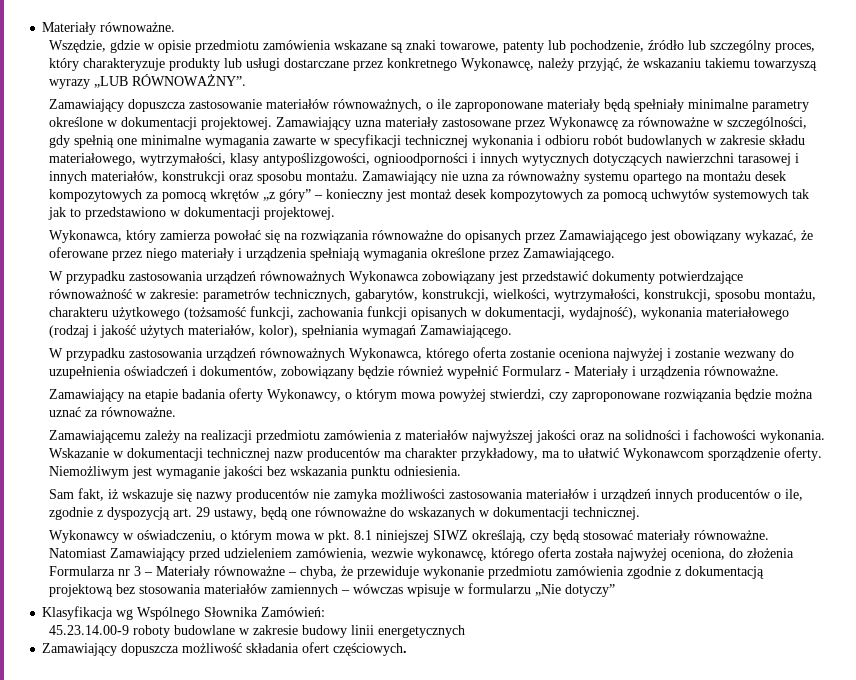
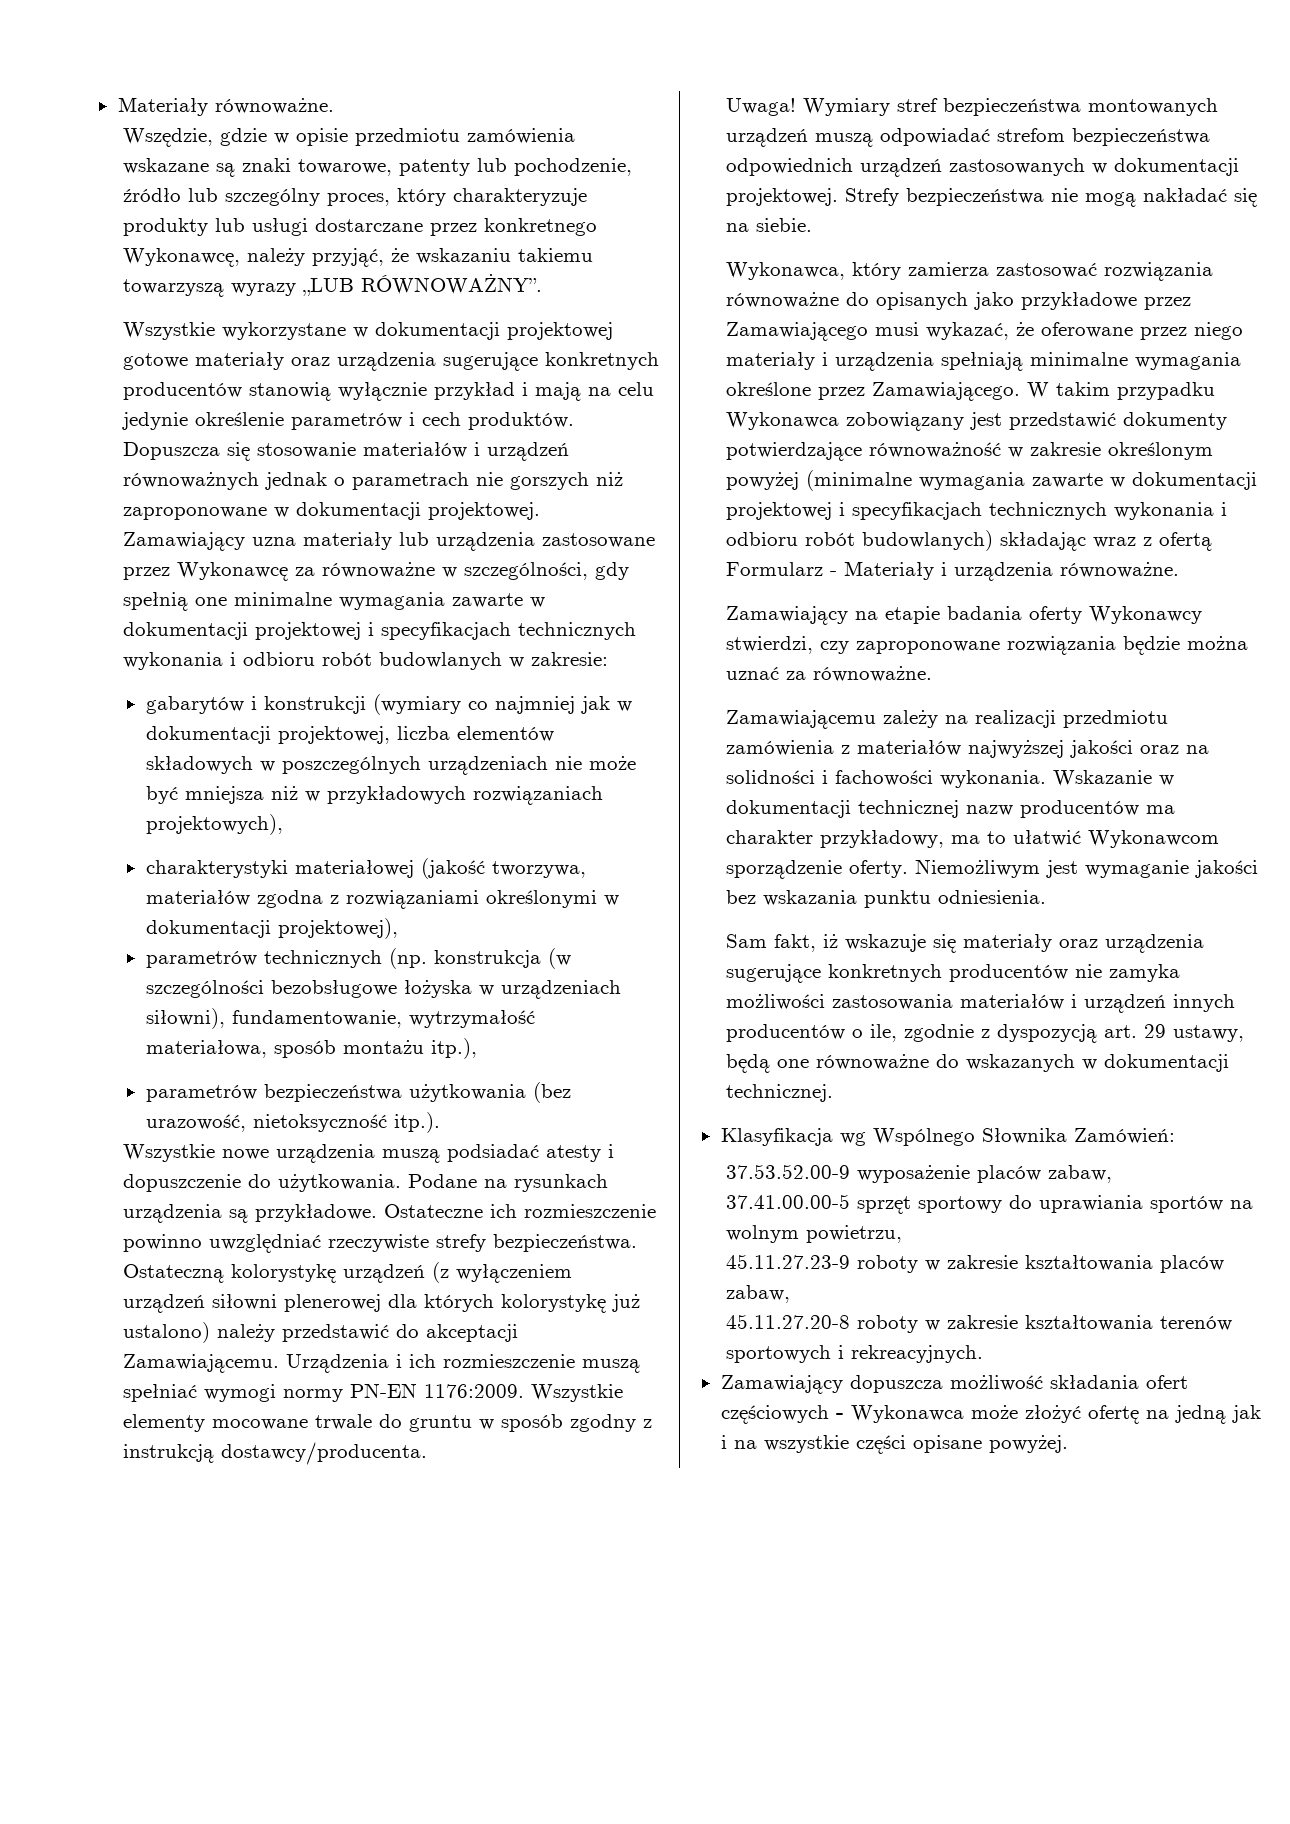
[48,99,809,112] [48,117,103,127] Zamawiający dopuszcza zastosowanie materiałów równoważnych, o ile zaproponowane materiały będą spełniały minimalne parametry określone -> [123,322,614,340] [123,352,660,371] [123,382,655,401] [122,412,575,430] [123,442,570,461] [123,472,624,490] [123,507,268,520] Wszystkie wykorzystane w dokumentacji projektowej gotowe materiały oraz urządzenia sugerujące konkretnych producentów stanowią wyłącznie przykład i mają na celu jedynie określenie parametrów i cech produktów. Dopuszcza się stosowanie materiałów i urządzeń równoważnych jednak o parametrach nie gorszych niż zaproponowane
(438, 123) none -> [399,532,536,551] lub urządzenia
[333,134,468,148] specyfikacji technicznej -> [123,622,637,640] dokumentacji projektowej i specyfikacjach technicznych
[719,135,805,145] [48,153,799,166] [48,171,786,184] [48,189,809,202] [47,207,335,220] zakresie składu materiałowego, wytrzymałości, klasy antypoślizgowości, ognioodporności i innych wytycznych dotyczących nawierzchni tarasowej i innych materiałów, konstrukcji oraz sposobu montażu. Zamawiający nie uzna za równoważny systemu opartego na montażu desek kompozytowych za pomocą wkrętów „z góry” – konieczny jest montaż desek kompozytowych za pomocą uchwytów systemowych tak jak to przedstawiono w dokumentacji projektowej. -> [531,652,609,666] [145,694,632,715] [145,726,554,744] [145,756,636,775] [145,786,603,805] [145,814,283,835] [145,858,586,879] [145,890,619,909] [145,918,398,939] [145,948,571,969] [145,980,621,999] [145,1008,535,1029] [145,1038,477,1059] [145,1082,571,1103] [145,1112,440,1133] [123,1144,615,1163] [123,1174,609,1192] [123,1204,657,1223] [123,1234,638,1253] [123,1262,573,1283] [123,1294,641,1313] [123,1322,519,1343] [123,1354,641,1373] [123,1383,624,1402] [123,1414,653,1432] [123,1442,428,1465] [726,98,1219,116] [726,128,1211,147] [726,158,1240,177] [726,188,1258,207] [726,218,813,232] zakresie: // gabarytów i konstrukcji (wymiary co najmniej jak w dokumentacji projektowej, liczba elementów składowych w poszczególnych urządzeniach nie może być mniejsza niż w przykładowych rozwiązaniach projektowych), // charakterystyki materiałowej (jakość tworzywa, materiałów zgodna z rozwiązaniami określonymi w dokumentacji projektowej), // parametrów technicznych (np. konstrukcja (w szczególności bezobsługowe łożyska w urządzeniach siłowni), fundamentowanie, wytrzymałość materiałowa, sposób montażu itp.), // parametrów bezpieczeństwa użytkowania (bez urazowość, nietoksyczność itp.). // Wszystkie nowe urządzenia muszą podsiadać atesty i dopuszczenie do użytkowania. Podane na rysunkach urządzenia są przykładowe. Ostateczne ich rozmieszczenie powinno uwzględniać rzeczywiste strefy bezpieczeństwa. Ostateczną kolorystykę urządzeń (z wyłączeniem urządzeń siłowni plenerowej dla których kolorystykę już ustalono) należy przedstawić do akceptacji Zamawiającemu. Urządzenia i ich rozmieszczenie muszą spełniać wymogi normy PN-EN 1176:2009. Wszystkie elementy mocowane trwale do gruntu w sposób zgodny z instrukcją dostawcy/producenta. // Uwaga! Wymiary stref bezpieczeństwa montowanych urządzeń muszą odpowiadać strefom bezpieczeństwa odpowiednich urządzeń zastosowanych w dokumentacji projektowej. Strefy bezpieczeństwa nie mogą nakładać się na siebie.
[213,230,298,243] powołać się na -> [996,263,1098,278] zastosować
[524,230,741,243] przez Zamawiającego jest obowiązany -> [974,292,1192,310] [726,322,920,341] jako przykładowe przez Zamawiającego musi
(360, 254) none -> [1030,352,1129,366] minimalne
[48,271,345,284] // W przypadku zastosowania urządzeń równoważnych -> [1027,382,1216,400] W takim przypadku
[149,289,816,302] [48,306,789,320] [48,325,512,338] [48,347,794,361] [48,366,498,379] zakresie: parametrów technicznych, gabarytów, konstrukcji, wielkości, wytrzymałości, konstrukcji, sposobu montażu, charakteru użytkowego (tożsamość funkcji, zachowania funkcji opisanych w dokumentacji, wydajność), wykonania materiałowego (rodzaj i jakość użytych materiałów, kolor), spełniania wymagań Zamawiającego. // W przypadku zastosowania urządzeń równoważnych Wykonawca, którego oferta zostanie oceniona najwyżej i zostanie wezwany do uzupełnienia oświadczeń i dokumentów, zobowiązany będzie również wypełnić -> [1030,442,1214,460] [726,470,1258,491] [726,502,1228,520] [726,530,1213,551] zakresie określonym powyżej (minimalne wymagania zawarte w dokumentacji projektowej i specyfikacjach technicznych wykonania i odbioru robót budowlanych) składając wraz z ofertą
[266,389,486,402] Wykonawcy, o którym mowa powyżej -> [1089,606,1203,624] Wykonawcy
[195,492,232,502] nazwy -> [963,934,1205,953] [726,964,943,983] materiały oraz urządzenia sugerujące konkretnych
[48,530,769,543] [48,547,794,561] [48,566,764,579] [48,583,615,597] // Wykonawcy w oświadczeniu, o którym mowa w pkt. 8.1 niniejszej SIWZ określają, czy będą stosować materiały równoważne. Natomiast Zamawiający przed udzieleniem zamówienia, wezwie wykonawcę, którego oferta została najwyżej oceniona, do złożenia Formularza nr 3 – Materiały równoważne – chyba, że przewiduje wykonanie przedmiotu zamówienia zgodnie z dokumentacją projektową bez stosowania materiałów zamiennych – wówczas wpisuje w formularzu „Nie dotyczy” -> (834, 1093) none
[48,625,465,638] 45.23.14.00-9 roboty budowlane w zakresie budowy linii energetycznych -> [726,1164,1113,1183] [726,1194,1254,1214] [726,1225,903,1243] [726,1254,1225,1273] [726,1285,791,1303] [726,1314,1233,1333] [726,1345,984,1363] 37.53.52.00-9 wyposażenie placów zabaw, // 37.41.00.00-5 sprzęt sportowy do uprawiania sportów na wolnym powietrzu, // 45.11.27.23-9 roboty w zakresie kształtowania placów zabaw, // 45.11.27.20-8 roboty w zakresie kształtowania terenów sportowych i rekreacyjnych.
[333,643,408,656] częściowych. -> [720,1405,1261,1424] [720,1435,1068,1454] częściowych - Wykonawca może złożyć ofertę na jedną jak i na wszystkie części opisane powyżej.

